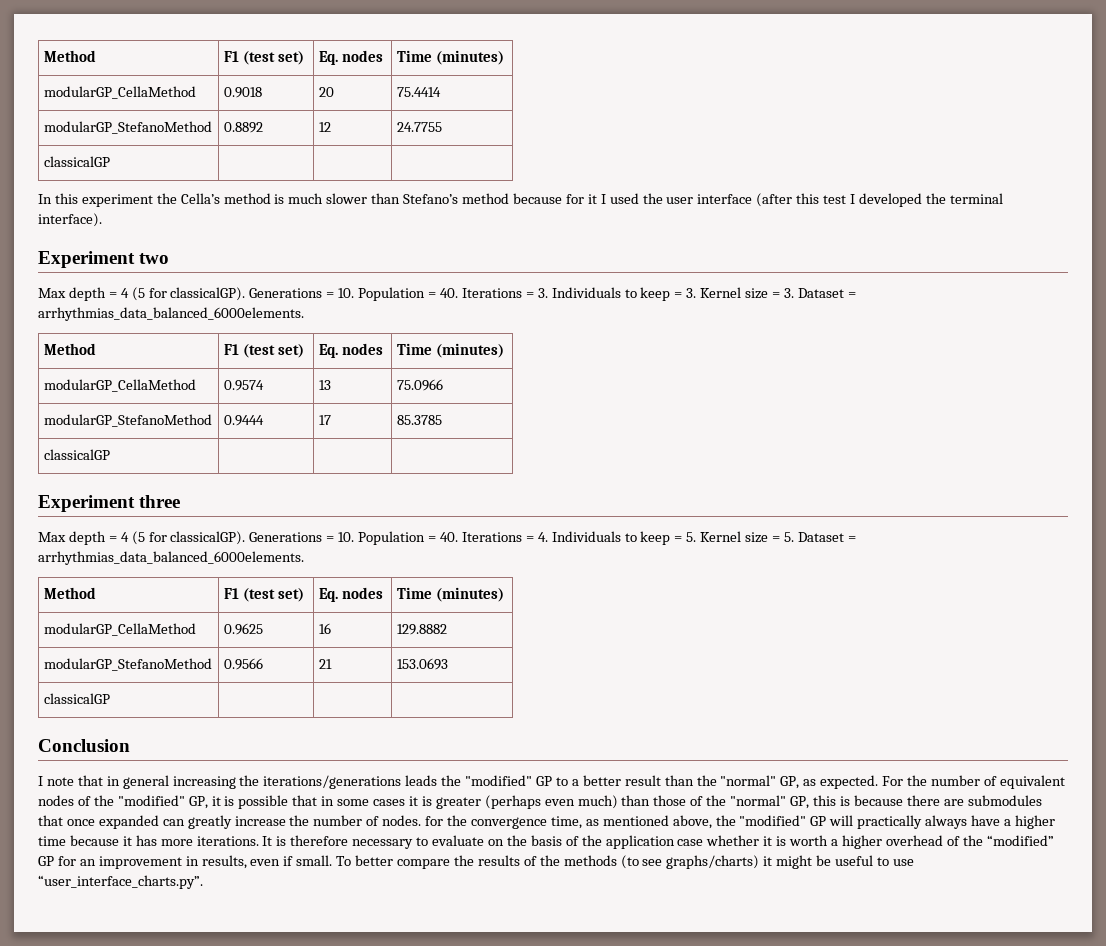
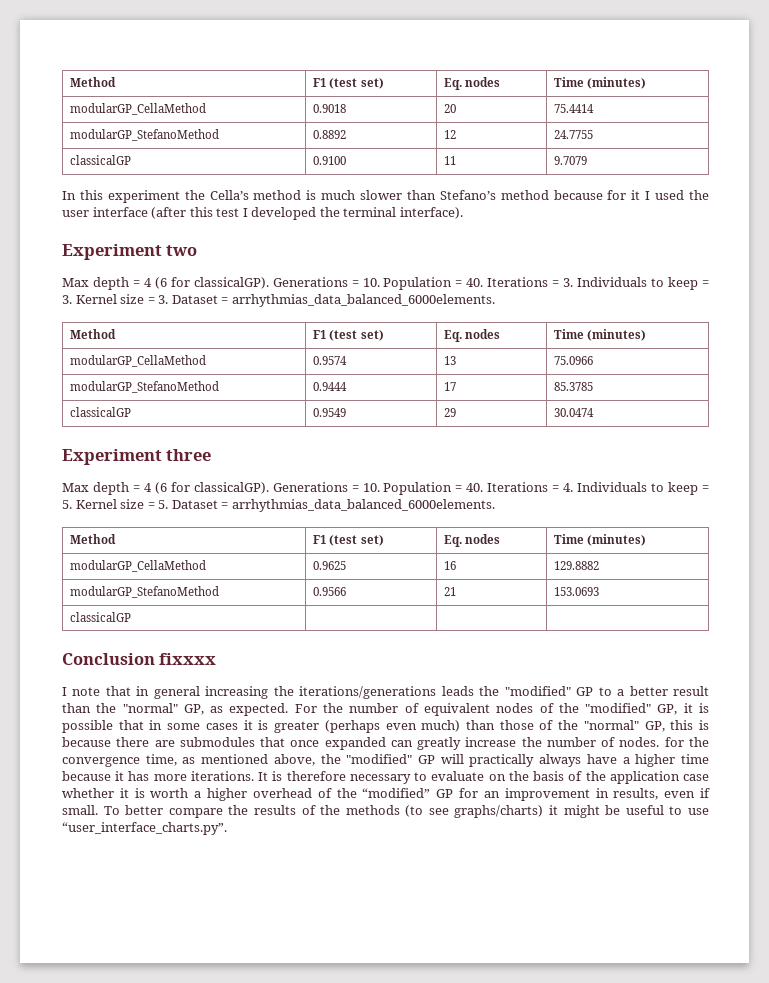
(110, 161) | | -> [313,156,347,165] [444,156,457,165] [554,156,588,165] 0.9100 | 11 | 9.7079
[131,287,145,301] (5 -> [154,277,167,289] (6
(110, 454) | | -> [313,408,347,417] [444,408,457,417] [554,408,595,417] 0.9549 | 29 | 30.0474
[131,531,145,545] (5 -> [154,482,167,494] (6
(130, 745) none -> [159,653,217,665] fixxxx

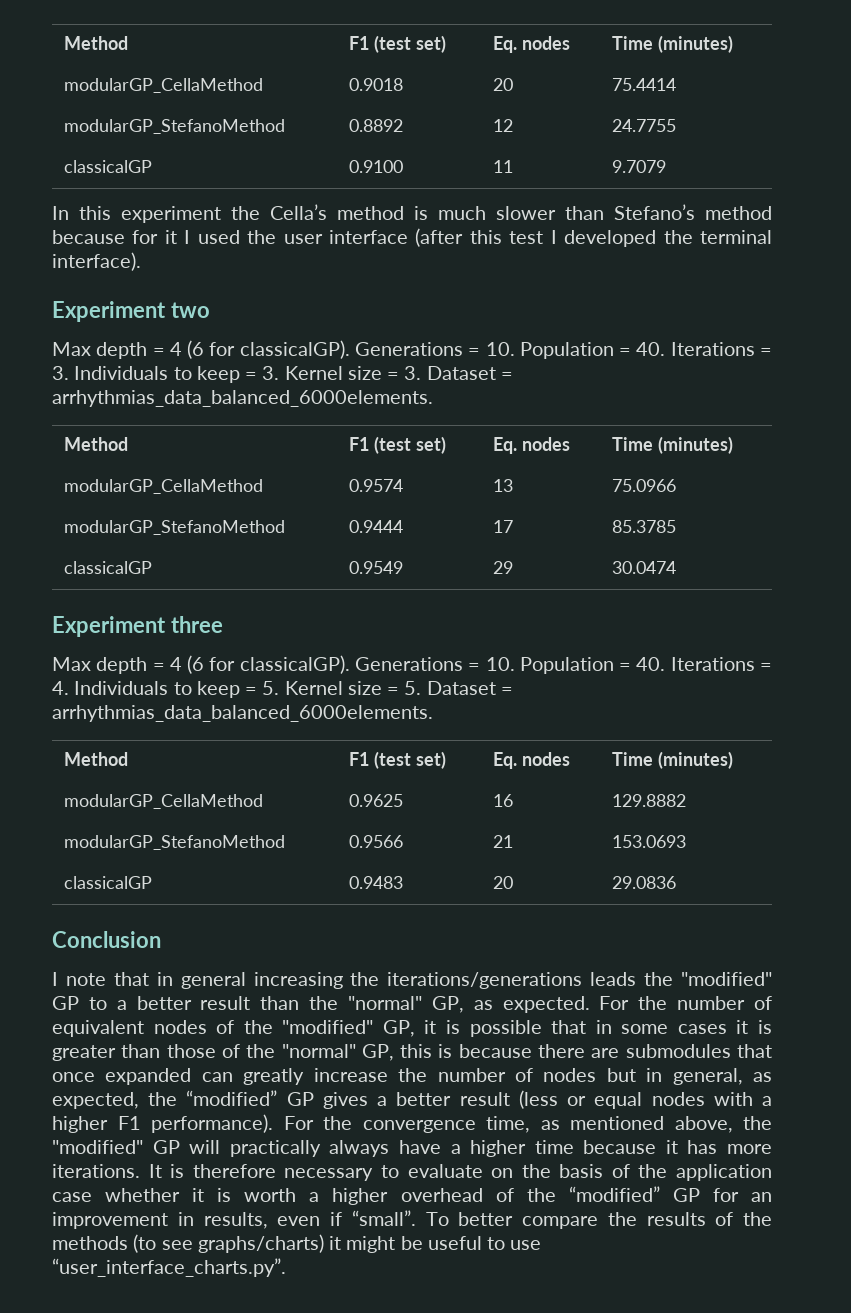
(132, 617) | | -> [348,876,403,889] [492,876,513,889] [611,876,676,889] 0.9483 | 20 | 29.0836
[159,653,217,665] fixxxx -> (161, 939) none
[324,720,461,733] (perhaps even much) -> (116, 1053) none
[619,737,684,747] nodes. for -> [543,1068,772,1085] [52,1090,773,1109] [52,1114,314,1133] nodes but in general, as expected, the “modified” GP gives a better result (less or equal nodes with a higher F1 performance). For
[62,805,98,815] small. -> [351,1210,416,1226] “small”.

